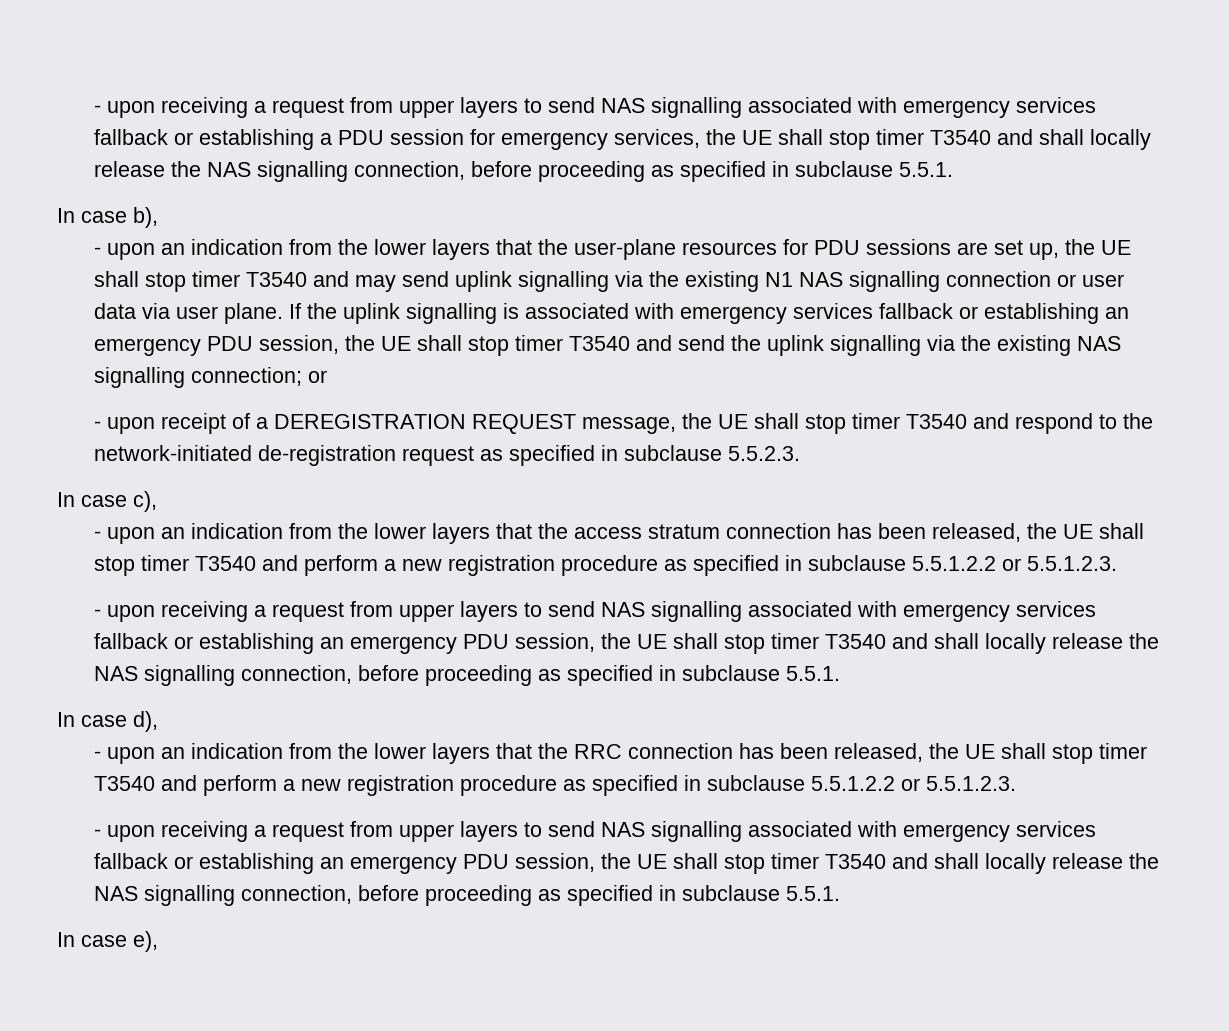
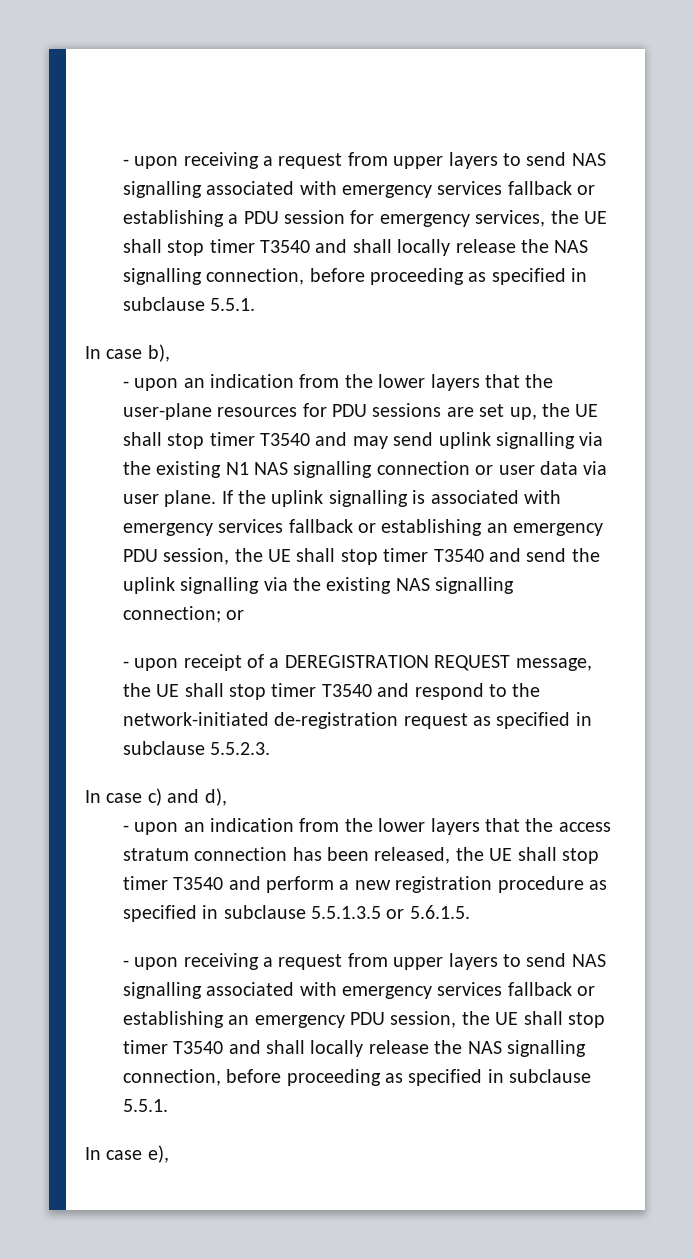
[133,491,157,512] c), -> [147,788,227,806] c) and d),
[912,556,1118,571] [94,601,1097,622] [94,633,1160,654] [94,665,841,686] [57,711,158,732] [94,743,1148,764] [94,775,1017,796] 5.5.1.2.2 or 5.5.1.2.3. // - upon receiving a request from upper layers to send NAS signalling associated with emergency services fallback or establishing an emergency PDU session, the UE shall stop timer T3540 and shall locally release the NAS signalling connection, before proceeding as specified in subclause 5.5.1. // In case d), // - upon an indication from the lower layers that the RRC connection has been released, the UE shall stop timer T3540 and perform a new registration procedure as specified in subclause 5.5.1.2.2 or 5.5.1.2.3. -> [310,905,470,919] 5.5.1.3.5 or 5.6.1.5.

